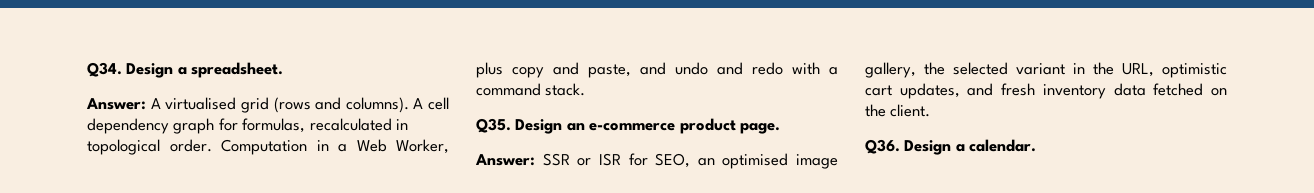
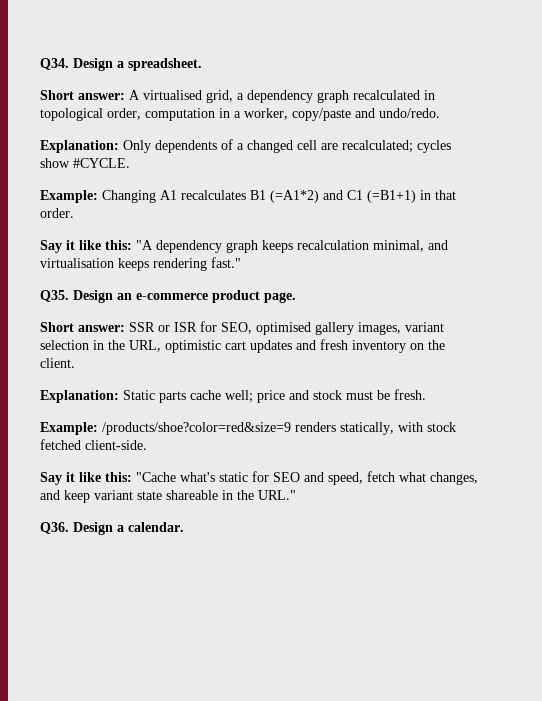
[86,97,449,113] [87,118,409,134] [87,139,449,155] [476,62,838,78] [476,83,586,96] Answer: A virtualised grid (rows and columns). A cell dependency graph for formulas, recalculated in topological order. Computation in a Web Worker, plus copy and paste, and undo and redo with a command stack. -> [40,90,435,103] [40,108,440,121] [40,139,451,153] [40,158,130,168] [40,190,456,203] [40,208,74,218] [40,240,448,253] [40,257,241,271] Short answer: A virtualised grid, a dependency graph recalculated in topological order, computation in a worker, copy/paste and undo/redo. // Explanation: Only dependents of a changed cell are recalculated; cycles show #CYCLE. // Example: Changing A1 recalculates B1 (=A1*2) and C1 (=B1+1) in that order. // Say it like this: "A dependency graph keeps recalculation minimal, and virtualisation keeps rendering fast."
[475,154,535,166] Answer: -> [40,322,125,332] Short answer:
[697,153,838,169] [865,62,1065,78] an optimised image gallery, the selected variant -> [256,322,444,335] [40,340,89,350] optimised gallery images, variant selection
[899,83,960,99] updates, -> [250,340,292,353] updates
[1113,83,1204,96] data fetched -> (406, 346) none
(931, 110) none -> [40,389,426,403] [40,422,456,435] [40,439,147,450] [40,471,478,485] [40,490,296,503] // Explanation: Static parts cache well; price and stock must be fresh. // Example: /products/shoe?color=red&size=9 renders statically, with stock fetched client-side. // Say it like this: "Cache what's static for SEO and speed, fetch what changes, and keep variant state shareable in the URL."

